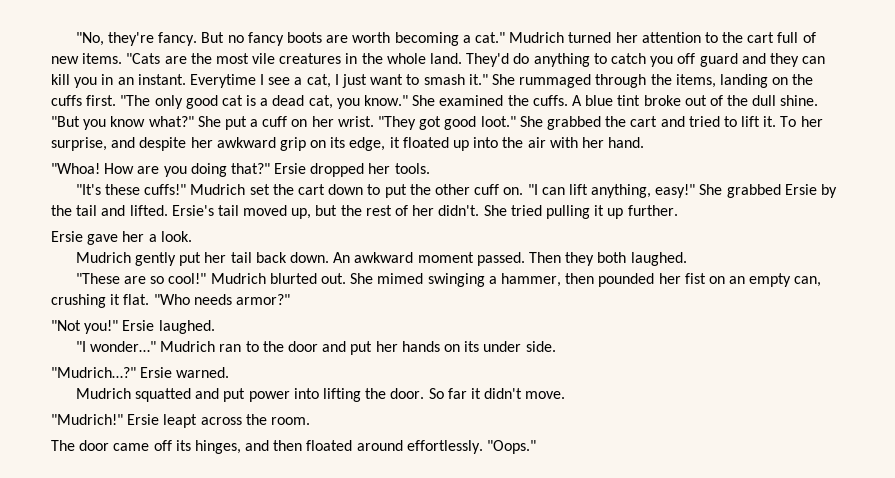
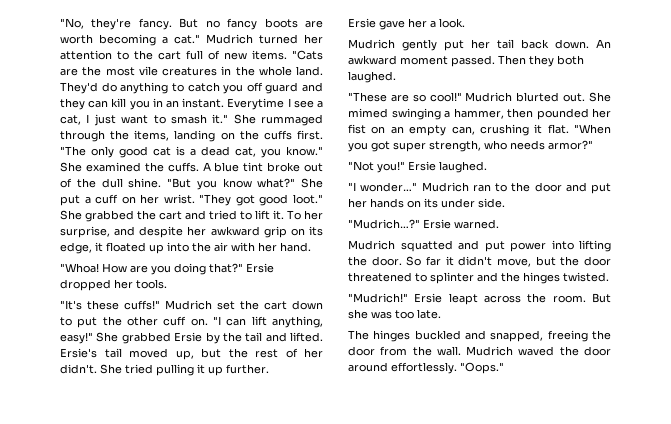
[153,294,190,305] "Who -> [574,124,611,134] [348,140,507,152] "When you got super strength, who
[525,391,566,399] move. -> [497,256,611,267] [348,272,609,284] move, but the door threatened to splinter and the hinges twisted.
[51,440,353,454] // The door came off its hinges, and then floated -> [592,293,611,303] [348,309,441,319] [348,330,611,342] [348,346,611,356] But she was too late. // The hinges buckled and snapped, freeing the door from the wall. Mudrich waved the door

